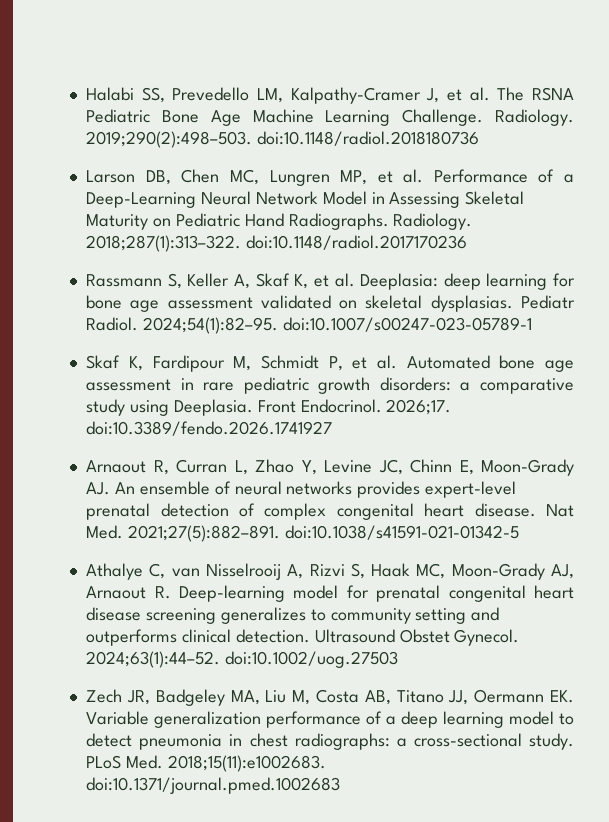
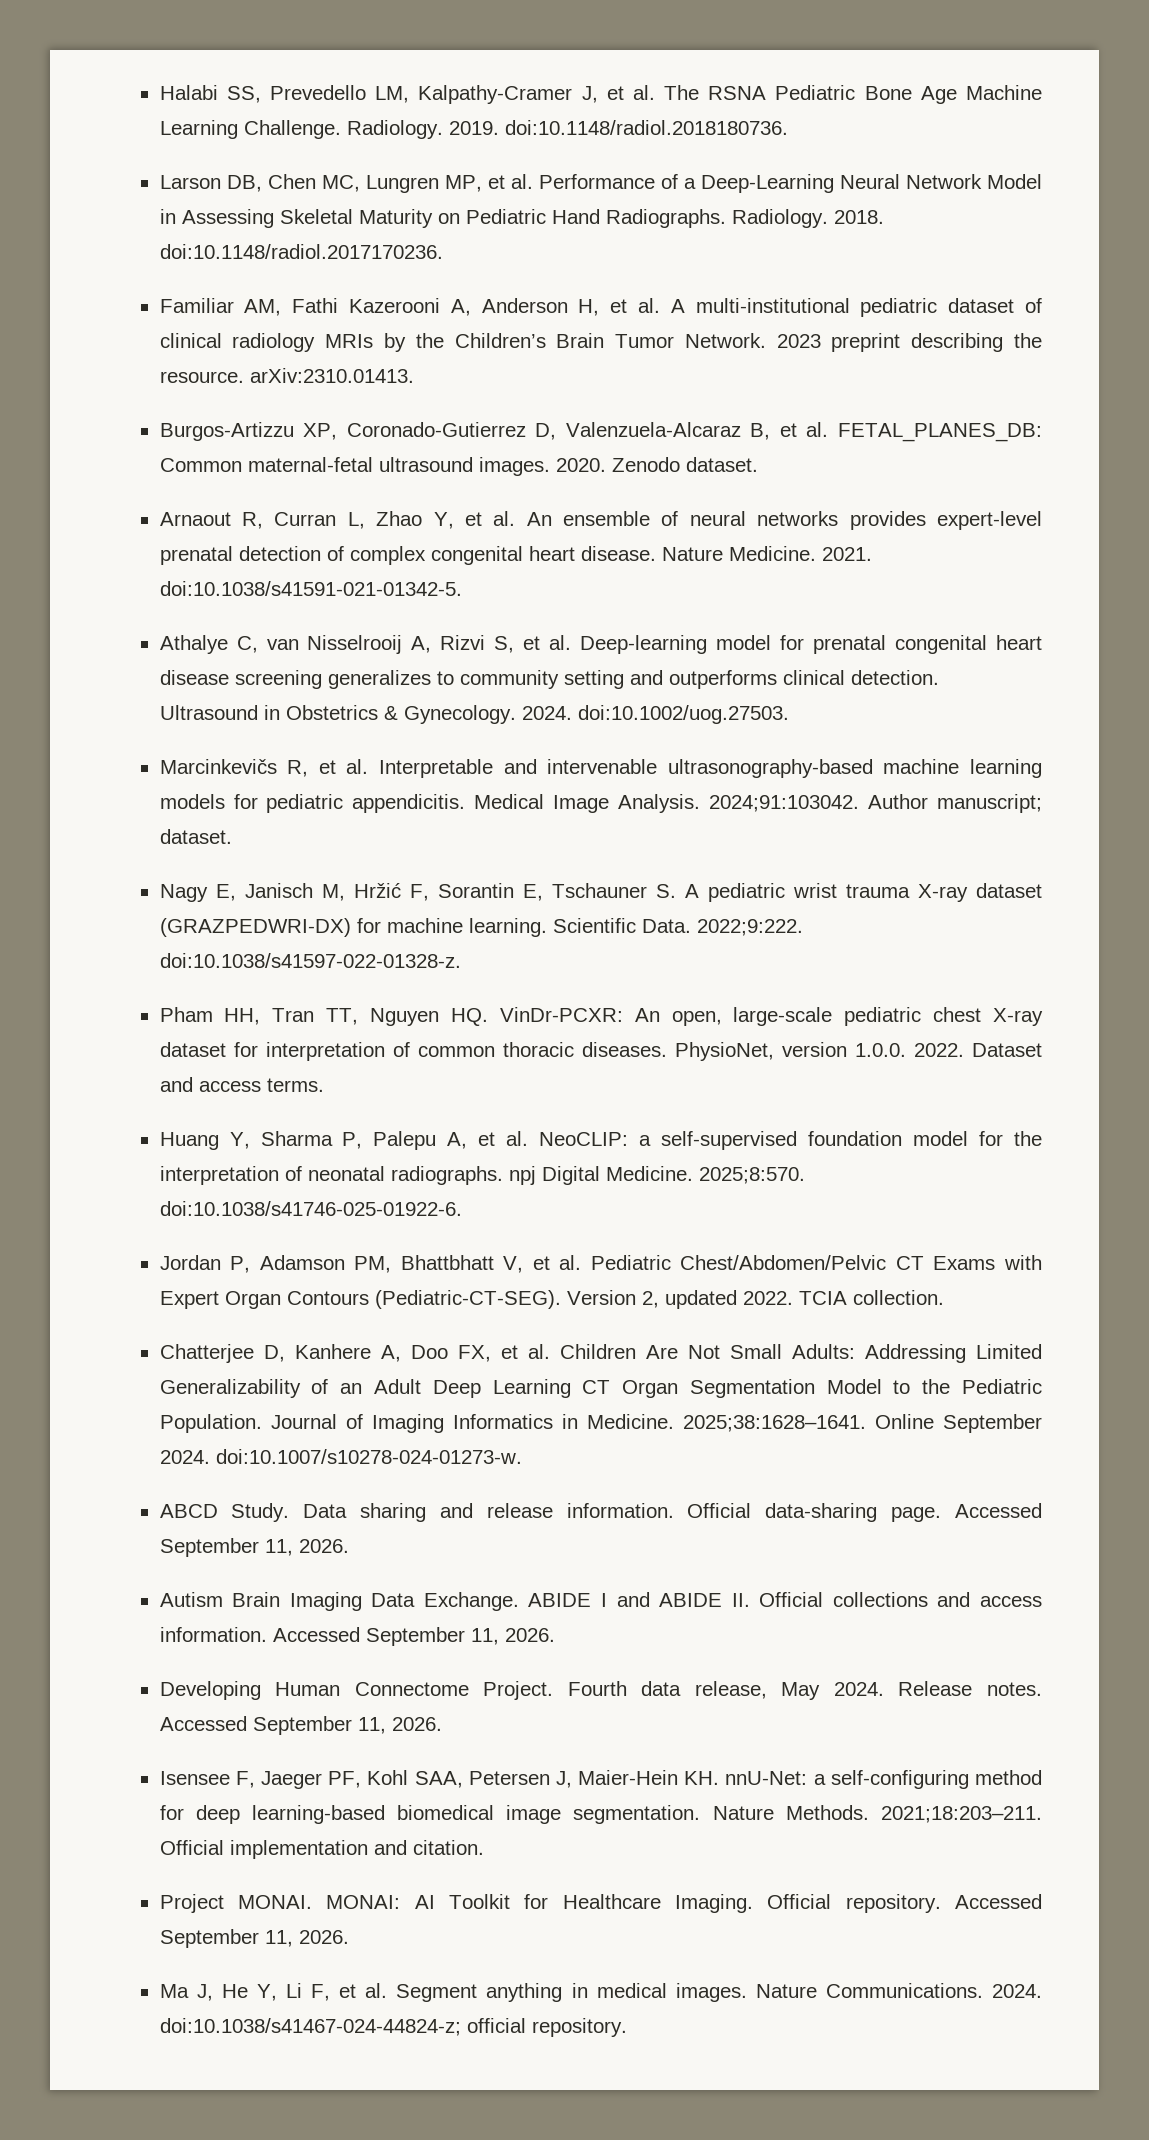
[86,131,480,148] 2019;290(2):498–503. doi:10.1148/radiol.2018180736 -> [448,120,788,135] 2019. doi:10.1148/radiol.2018180736.
[86,235,468,252] [86,273,575,290] [86,295,575,312] [86,317,532,334] [86,355,574,372] [86,377,574,394] [86,399,452,416] [86,421,333,436] 2018;287(1):313–322. doi:10.1148/radiol.2017170236 // Rassmann S, Keller A, Skaf K, et al. Deeplasia: deep learning for bone age assessment validated on skeletal dysplasias. Pediatr Radiol. 2024;54(1):82–95. doi:10.1007/s00247-023-05789-1 // Skaf K, Fardipour M, Schmidt P, et al. Automated bone age assessment in rare pediatric growth disorders: a comparative study using Deeplasia. Front Endocrinol. 2026;17. doi:10.3389/fendo.2026.1741927 -> [833,210,884,224] [159,244,443,259] [159,298,1042,317] [159,333,1042,352] [159,368,414,383] [159,422,1042,442] [159,457,758,476] 2018. doi:10.1148/radiol.2017170236. // Familiar AM, Fathi Kazerooni A, Anderson H, et al. A multi-institutional pediatric dataset of clinical radiology MRIs by the Children’s Brain Tumor Network. 2023 preprint describing the resource. arXiv:2310.01413. // Burgos-Artizzu XP, Coronado-Gutierrez D, Valenzuela-Alcaraz B, et al. FETAL_PLANES_DB: Common maternal-fetal ultrasound images. 2020. Zenodo dataset.
[324,459,574,476] [86,482,111,495] Levine JC, Chinn E, Moon-Grady AJ. -> [464,511,516,526] et al.
[546,504,575,517] [86,525,519,542] Nat Med. 2021;27(5):882–891. doi:10.1038/s41591-021-01342-5 -> [661,546,872,561] [159,581,462,596] Nature Medicine. 2021. doi:10.1038/s41591-021-01342-5.
[371,563,574,580] [86,586,171,599] Haak MC, Moon-Grady AJ, Arnaout R. -> [523,635,572,650] et al.
[399,629,520,646] [86,651,399,668] [86,689,574,706] [86,711,575,728] [86,733,575,750] [86,755,326,772] [86,777,341,794] Obstet Gynecol. 2024;63(1):44–52. doi:10.1002/uog.27503 // Zech JR, Badgeley MA, Liu M, Costa AB, Titano JJ, Oermann EK. Variable generalization performance of a deep learning model to detect pneumonia in chest radiographs: a cross-sectional study. PLoS Med. 2018;15(11):e1002683. doi:10.1371/journal.pmed.1002683 -> [263,705,789,724] [159,759,1042,778] [159,794,1042,813] [159,829,232,844] [159,883,1042,902] [159,918,803,937] [159,953,461,968] [159,1007,1044,1026] [159,1042,1042,1061] [159,1077,324,1092] [159,1131,1042,1150] [159,1166,805,1185] [159,1201,462,1216] [159,1255,1042,1273] [159,1290,944,1309] [159,1344,1043,1363] [159,1379,1042,1398] [159,1414,1042,1433] [159,1449,522,1464] [159,1503,1042,1522] [159,1538,349,1557] [159,1592,1043,1611] [159,1627,555,1646] [159,1681,1043,1700] [159,1716,442,1735] [159,1770,1043,1789] [159,1805,1042,1824] [159,1840,484,1859] [159,1894,1042,1913] [159,1929,349,1948] [159,1983,1042,2002] [159,2018,627,2037] in Obstetrics & Gynecology. 2024. doi:10.1002/uog.27503. // Marcinkevičs R, et al. Interpretable and intervenable ultrasonography-based machine learning models for pediatric appendicitis. Medical Image Analysis. 2024;91:103042. Author manuscript; dataset. // Nagy E, Janisch M, Hržić F, Sorantin E, Tschauner S. A pediatric wrist trauma X-ray dataset (GRAZPEDWRI-DX) for machine learning. Scientific Data. 2022;9:222. doi:10.1038/s41597-022-01328-z. // Pham HH, Tran TT, Nguyen HQ. VinDr-PCXR: An open, large-scale pediatric chest X-ray dataset for interpretation of common thoracic diseases. PhysioNet, version 1.0.0. 2022. Dataset and access terms. // Huang Y, Sharma P, Palepu A, et al. NeoCLIP: a self-supervised foundation model for the interpretation of neonatal radiographs. npj Digital Medicine. 2025;8:570. doi:10.1038/s41746-025-01922-6. // Jordan P, Adamson PM, Bhattbhatt V, et al. Pediatric Chest/Abdomen/Pelvic CT Exams with Expert Organ Contours (Pediatric-CT-SEG). Version 2, updated 2022. TCIA collection. // Chatterjee D, Kanhere A, Doo FX, et al. Children Are Not Small Adults: Addressing Limited Generalizability of an Adult Deep Learning CT Organ Segmentation Model to the Pediatric Population. Journal of Imaging Informatics in Medicine. 2025;38:1628–1641. Online September 2024. doi:10.1007/s10278-024-01273-w. // ABCD Study. Data sharing and release information. Official data-sharing page. Accessed September 11, 2026. // Autism Brain Imaging Data Exchange. ABIDE I and ABIDE II. Official collections and access information. Accessed September 11, 2026. // Developing Human Connectome Project. Fourth data release, May 2024. Release notes. Accessed September 11, 2026. // Isensee F, Jaeger PF, Kohl SAA, Petersen J, Maier-Hein KH. nnU-Net: a self-configuring method for deep learning-based biomedical image segmentation. Nature Methods. 2021;18:203–211. Official implementation and citation. // Project MONAI. MONAI: AI Toolkit for Healthcare Imaging. Official repository. Accessed September 11, 2026. // Ma J, He Y, Li F, et al. Segment anything in medical images. Nature Communications. 2024. doi:10.1038/s41467-024-44824-z; official repository.

